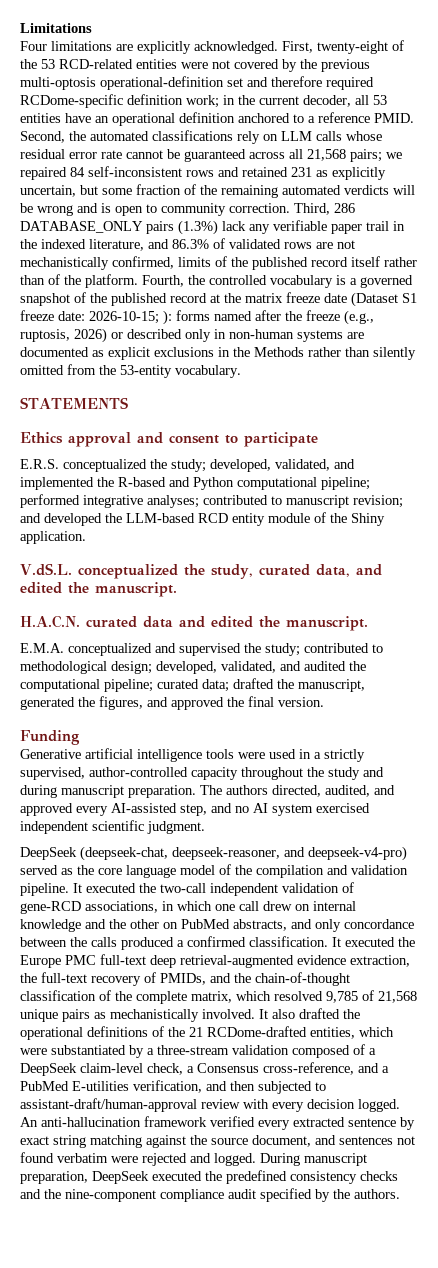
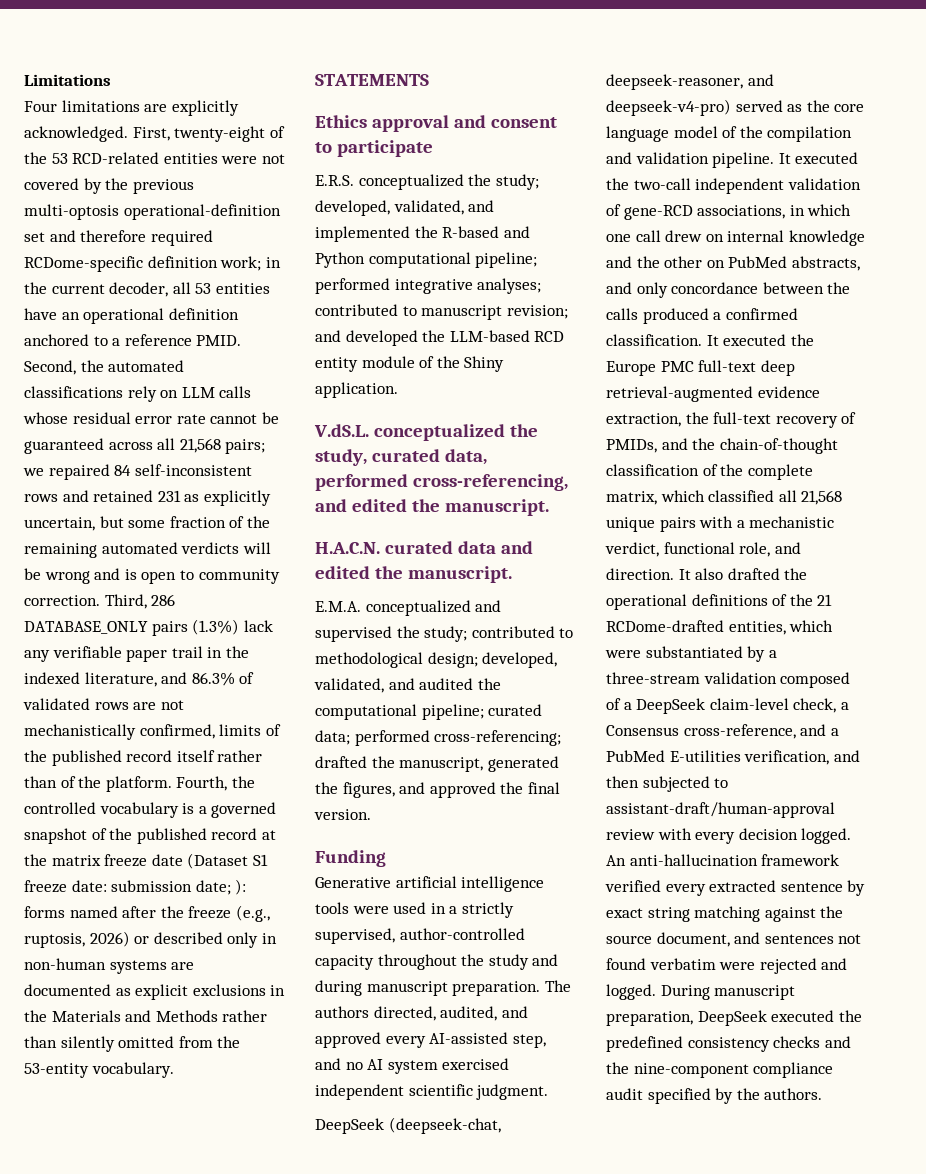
[89,311,159,324] 2026-10-15; -> [111,880,231,895] submission date;
(250, 352) none -> [51,1010,152,1022] Materials and
(350, 570) none -> [315,474,569,491] performed cross-referencing,
(229, 685) none -> [354,730,562,746] performed cross-referencing;
[274,990,417,1003] [20,1009,255,1022] resolved 9,785 of 21,568 unique pairs as mechanistically involved. -> [708,490,843,505] [606,516,835,532] [605,542,801,557] [606,568,674,580] classified all 21,568 unique pairs with a mechanistic verdict, functional role, and direction.

